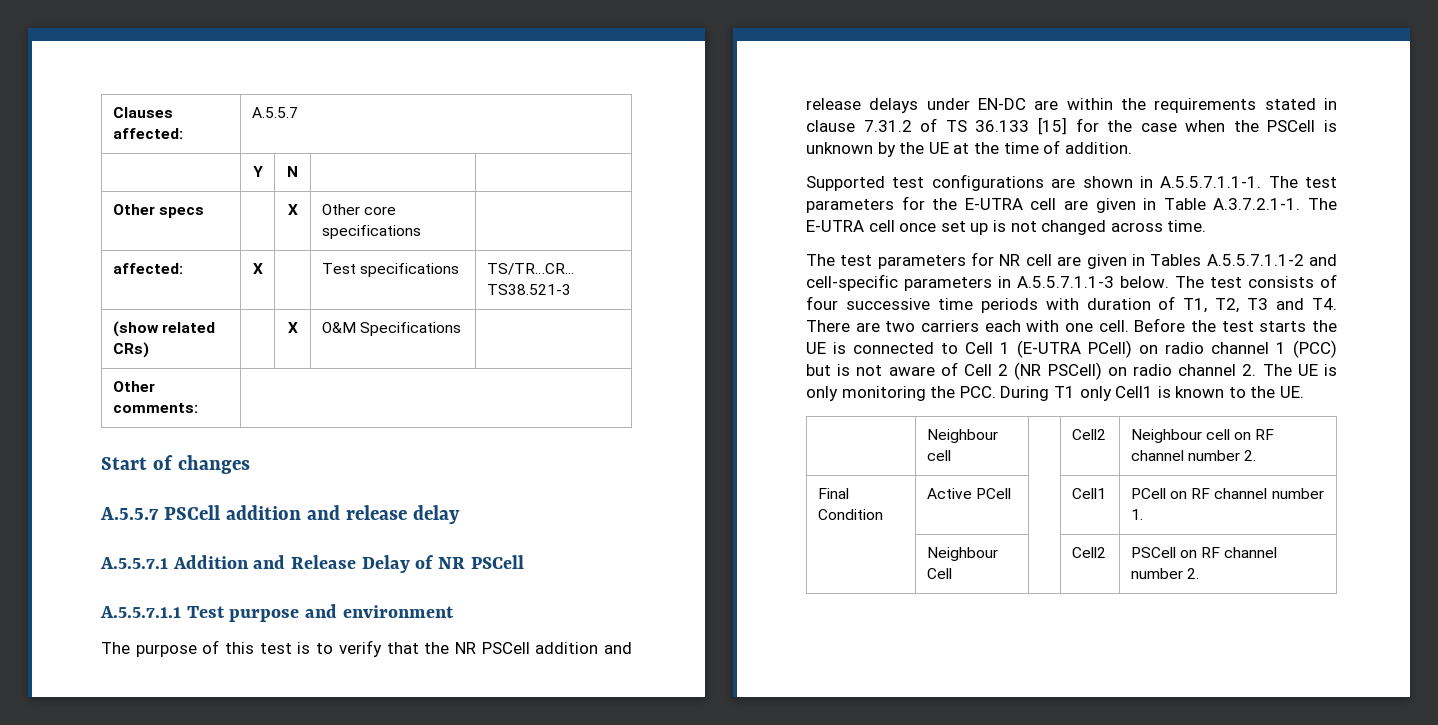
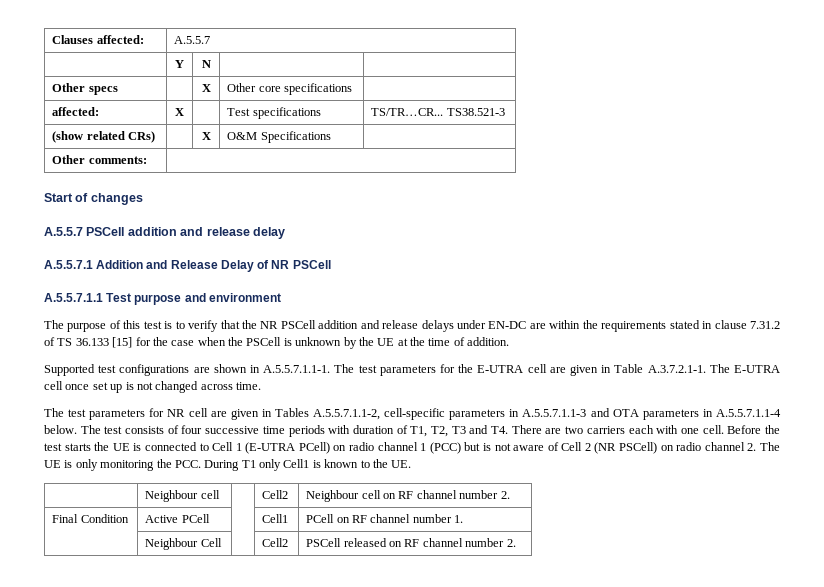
[1206,254,1337,266] A.5.5.7.1.1-2 and -> [313,409,381,420] A.5.5.7.1.1-2,
(1114, 282) none -> [590,408,781,420] and OTA parameters in A.5.5.7.1.1-4
(1176, 552) none -> [343,538,387,547] released

